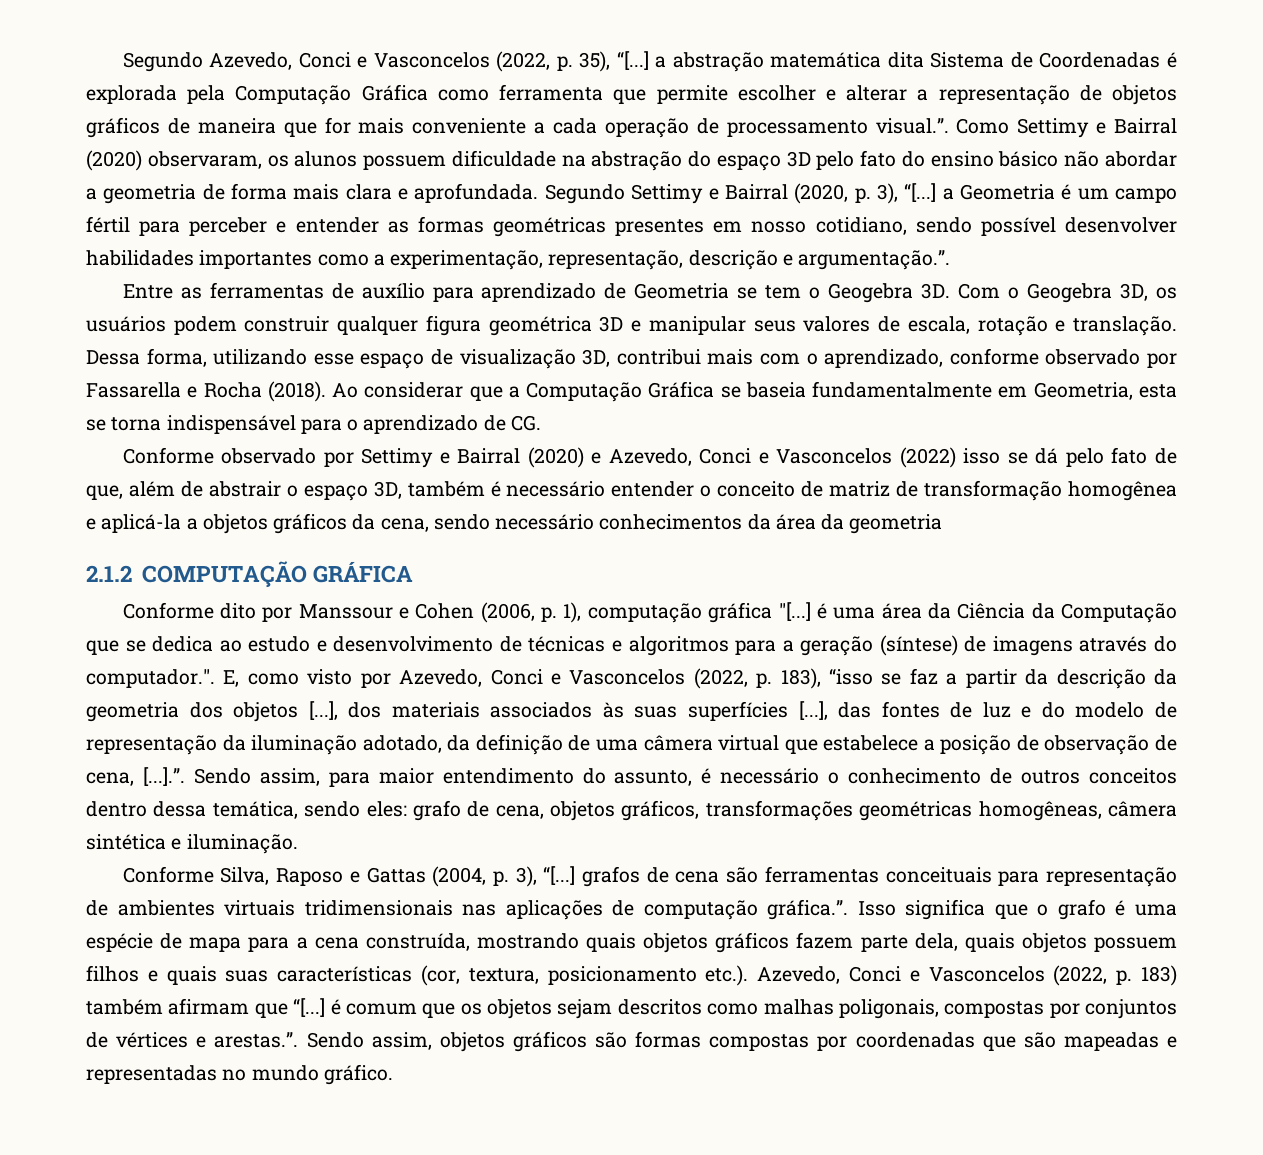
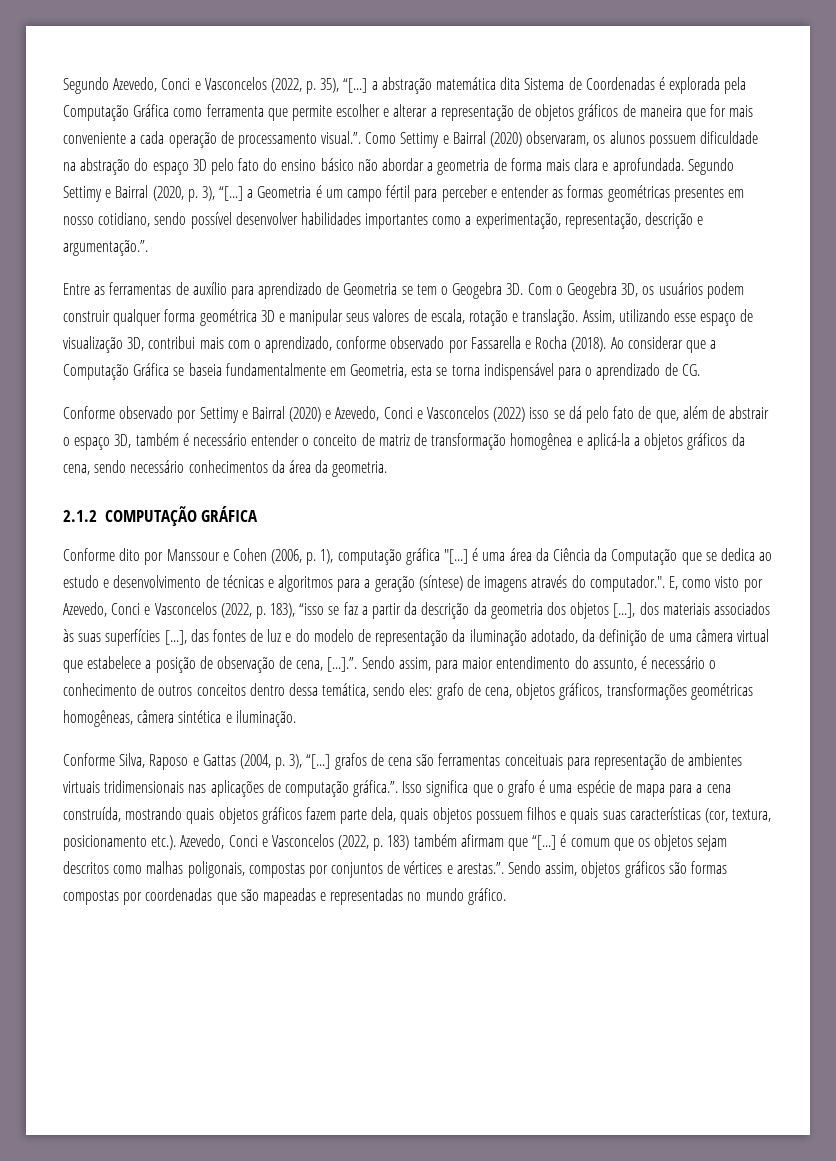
[425,315,481,336] figura -> [164,309,196,322] forma
[86,348,207,367] Dessa forma, -> [582,310,615,324] Assim,
[849,514,943,534] geometria -> [332,461,388,477] geometria.

